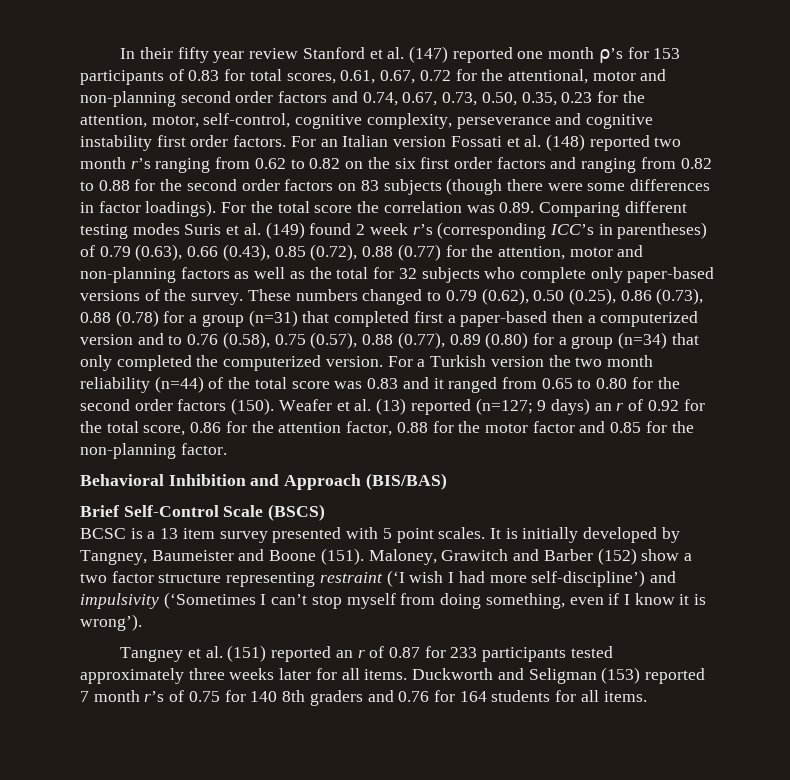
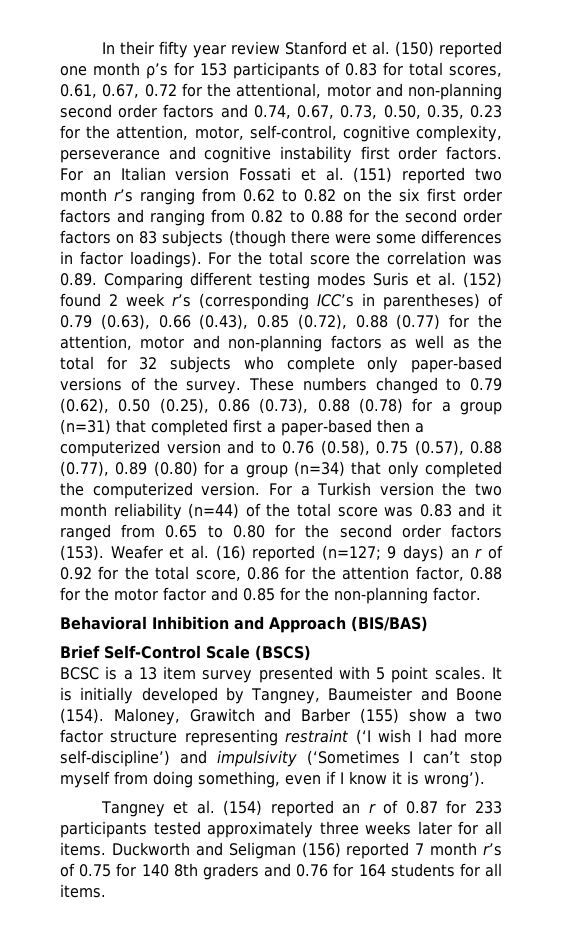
[408,46,448,63] (147) -> [394,41,434,57] (150)
[545,134,585,151] (148) -> [353,167,393,183] (151)
[265,222,305,239] (149) -> [463,272,502,288] (152)
[231,398,275,415] (150). -> [60,545,104,561] (153).
[376,398,407,415] (13) -> [215,545,246,561] (16)
[320,548,364,565] (151). -> [60,708,104,724] (154).
[597,548,637,565] (152) -> [359,708,399,724] (155)
[227,645,267,662] (151) -> [223,800,263,816] (154)
[601,667,641,684] (153) -> [301,842,341,858] (156)

